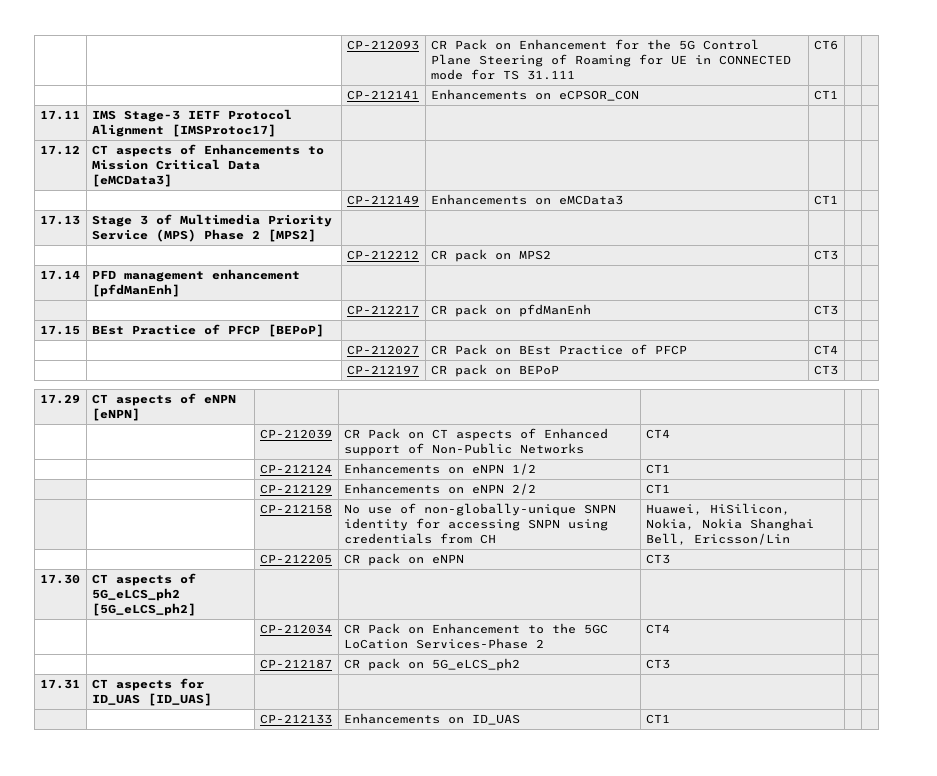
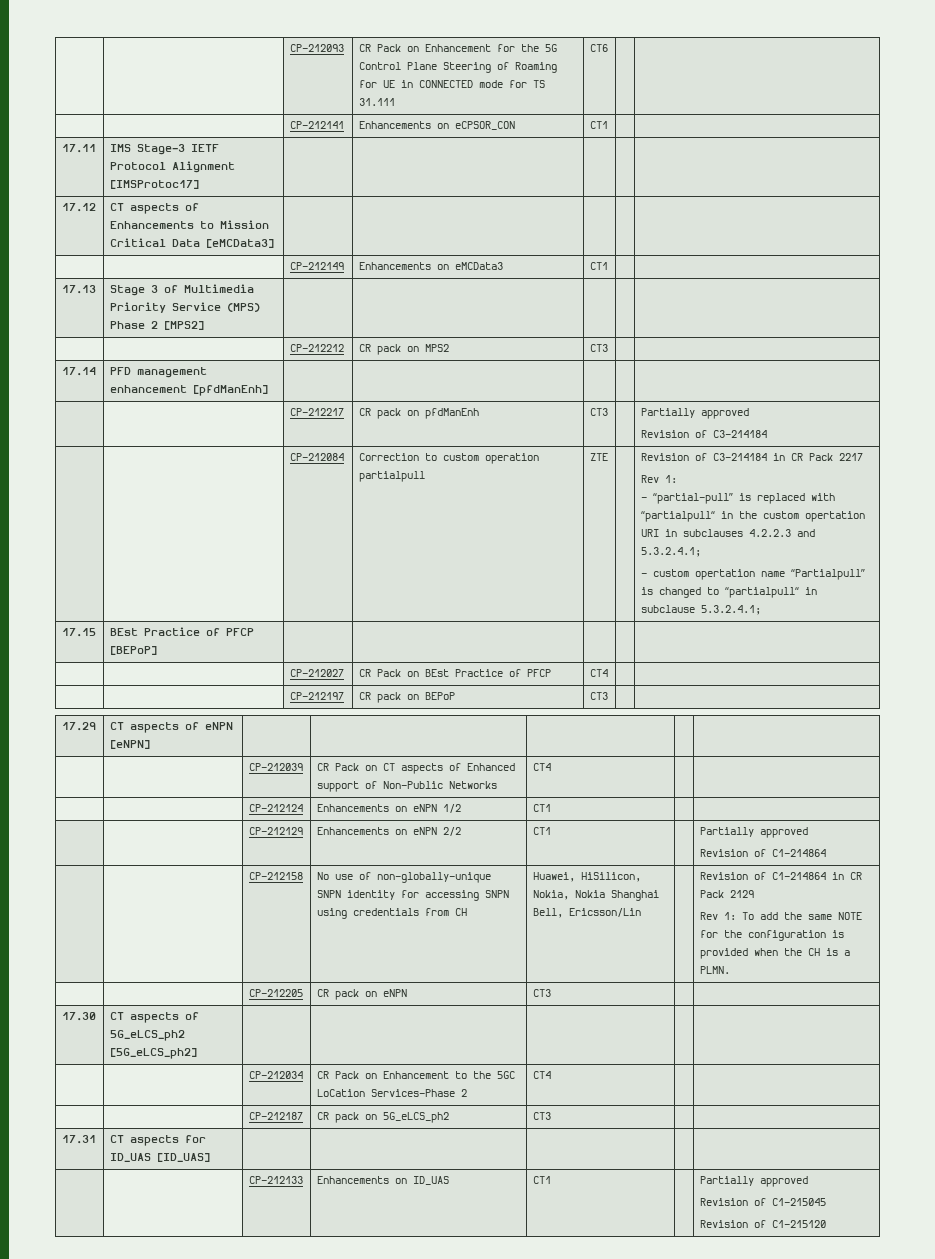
(838, 310) none -> [640,408,749,419] [640,430,767,438] [289,453,344,461] [358,453,539,464] [358,471,425,482] [589,453,608,461] [640,453,863,461] [640,475,677,483] [640,493,835,504] [640,511,865,522] [640,529,815,537] [640,547,701,557] [640,569,865,580] [640,587,817,598] [640,605,761,615] Partially approved // Revision of C3-214184 // | | CP-212084 | Correction to custom operation partialpull | ZTE | | Revision of C3-214184 in CR Pack 2217 // Rev 1: // - “partial-pull” is replaced with “partialpull“ in the custom opertation URI in subclauses 4.2.2.3 and 5.3.2.4.1; // - custom opertation name “Partialpull” is changed to “partialpull“ in subclause 5.3.2.4.1;
(670, 489) none -> [699,827,808,838] [699,849,826,857] Partially approved // Revision of C1-214864
(790, 539) none -> [699,872,862,880] [699,890,754,898] [699,912,862,920] [699,930,844,941] [699,948,850,959] [699,966,730,974] Revision of C1-214864 in CR Pack 2129 // Rev 1: To add the same NOTE for the configuration is provided when the CH is a PLMN.
(670, 719) none -> [699,1176,808,1187] [699,1198,826,1206] [699,1220,826,1228] Partially approved // Revision of C1-215045 // Revision of C1-215120

